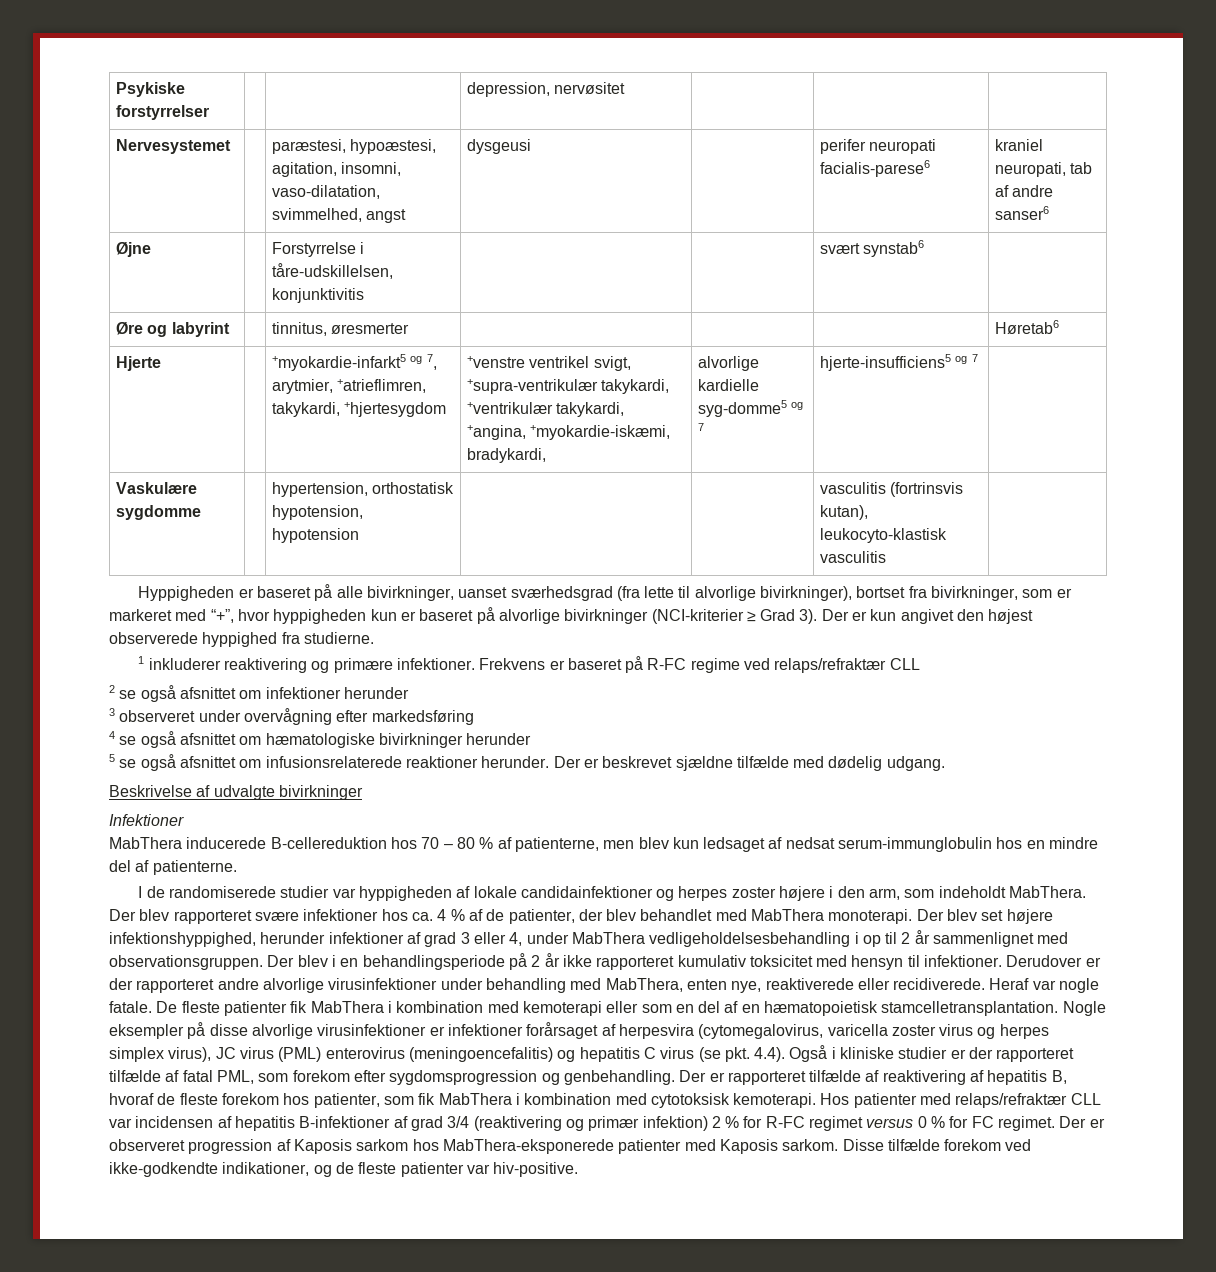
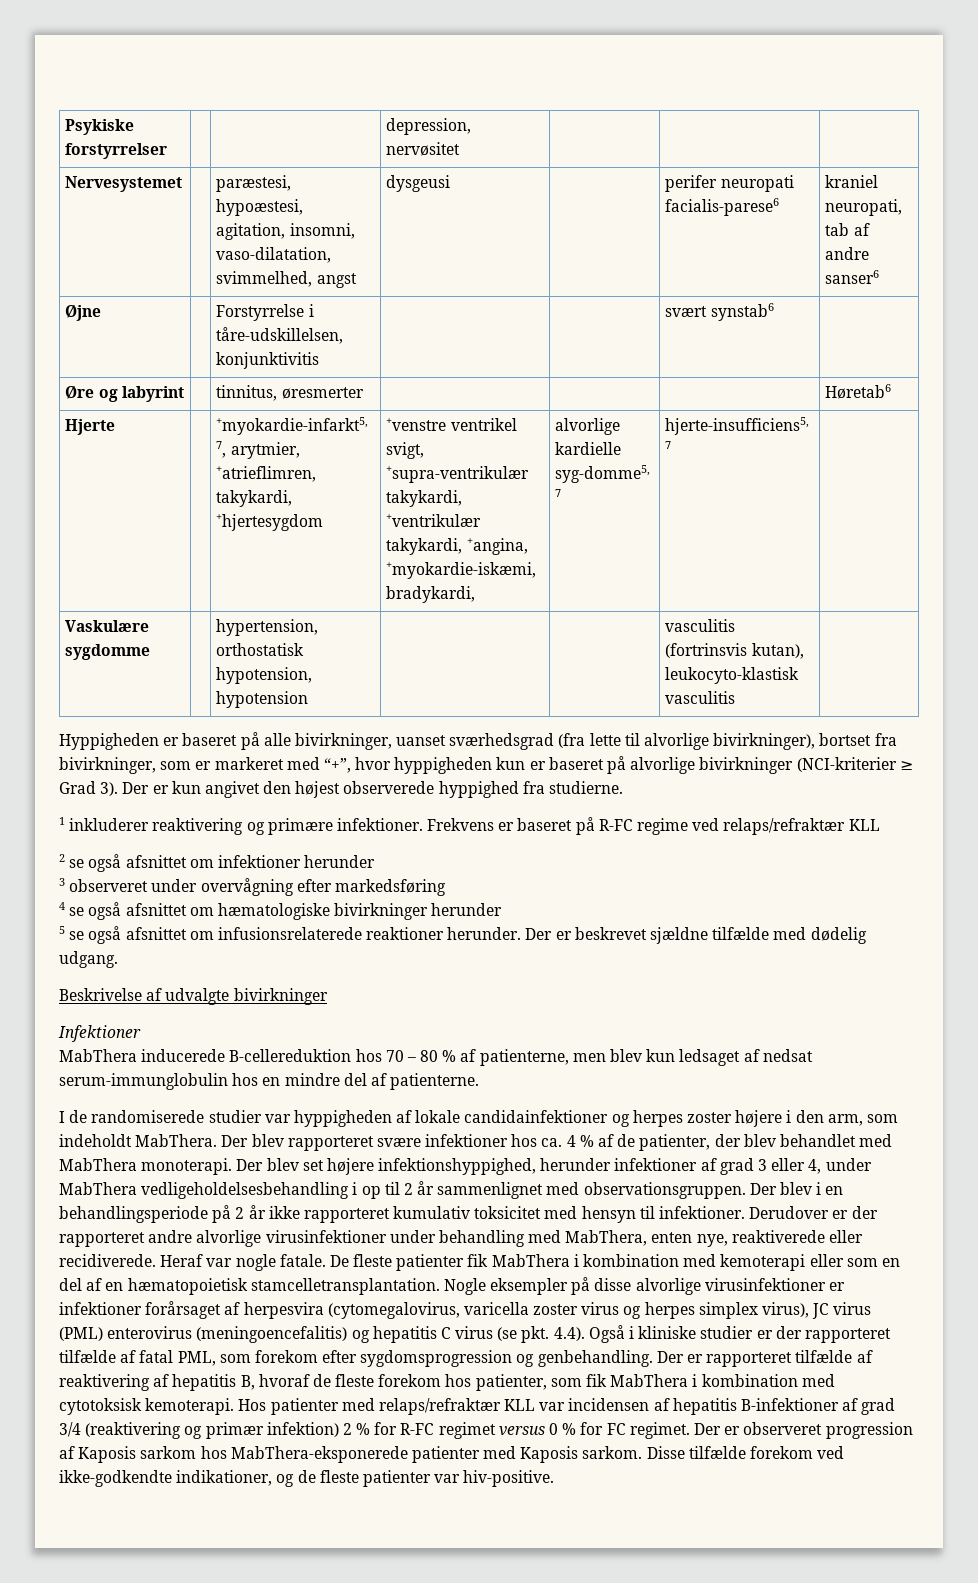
[271,354,423,371] +myokardie-infarkt5 og -> [216,417,369,435] +myokardie-infarkt5,
[697,400,804,417] [697,423,704,431] [819,354,968,371] syg-domme5 og 7 | hjerte-insufficiens5 og -> [555,465,651,483] [555,489,562,497] [665,417,810,435] syg-domme5, 7 | hjerte-insufficiens5,
[889,658,920,670] CLL -> [848,819,880,831] KLL
[1070,1093,1101,1105] CLL -> [504,1399,536,1411] KLL

